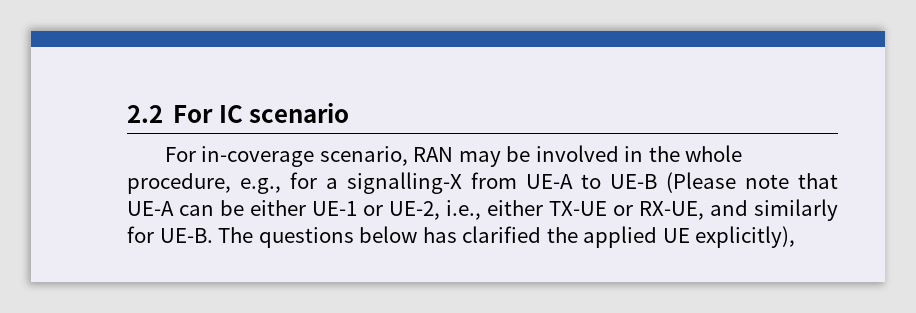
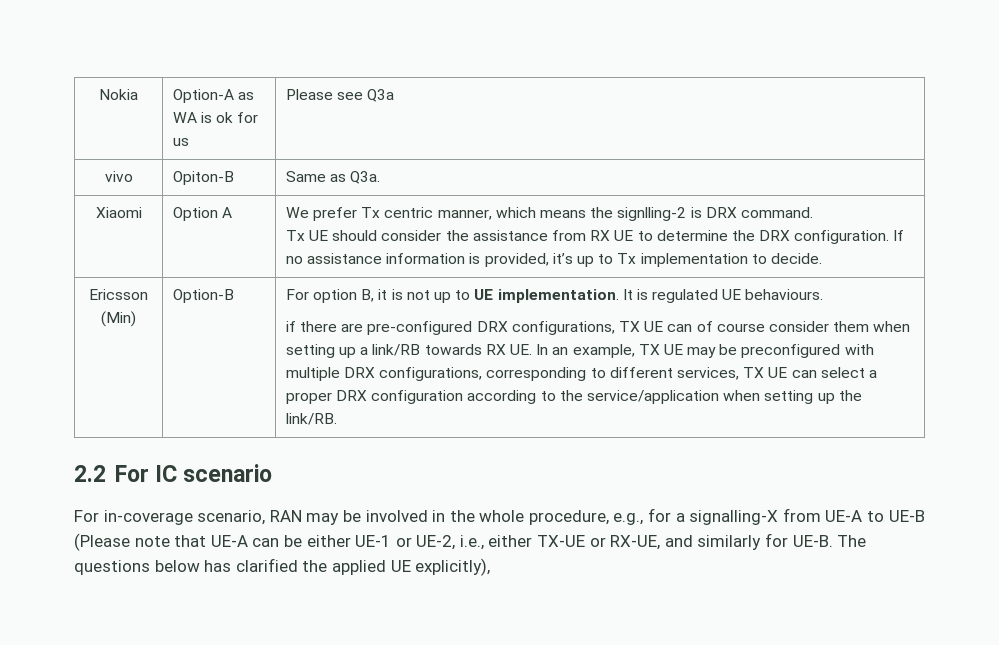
(127, 114) none -> [99,89,138,100] [172,89,255,103] [172,112,259,123] [172,138,189,146] [285,89,395,102] [104,171,133,182] [172,171,234,185] [285,171,381,184] [95,207,142,218] [172,207,233,221] [285,207,813,221] [285,230,905,244] [285,253,822,267] [89,289,148,300] [101,311,136,327] [172,289,234,303] [285,289,824,303] [285,321,911,335] [285,344,874,358] [285,367,877,381] [285,390,862,404] [285,413,337,425] Nokia | Option-A as WA is ok for us | Please see Q3a // vivo | Opiton-B | Same as Q3a. // Xiaomi | Option A | We prefer Tx centric manner, which means the signlling-2 is DRX command. // Tx UE should consider the assistance from RX UE to determine the DRX configuration. If no assistance information is provided, it’s up to Tx implementation to decide. // Ericsson (Min) | Option-B | For option B, it is not up to UE implementation. It is regulated UE behaviours. // if there are pre-configured DRX configurations, TX UE can of course consider them when setting up a link/RB towards RX UE. In an example, TX UE may be preconfigured with multiple DRX configurations, corresponding to different services, TX UE can select a proper DRX configuration according to the service/application when setting up the link/RB. //

